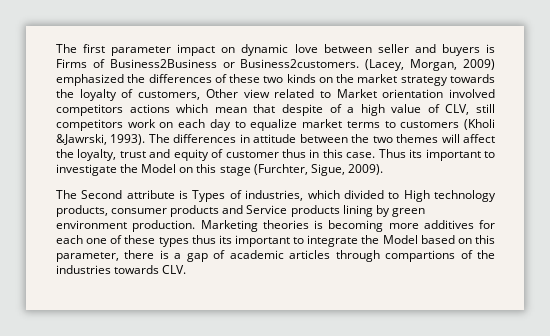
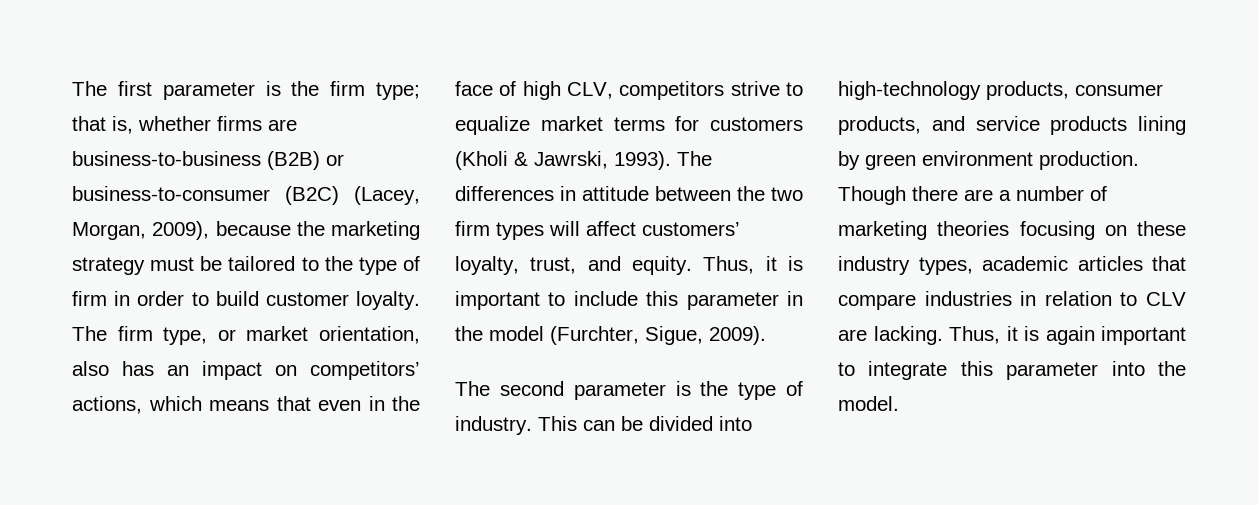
[177,44,495,56] [56,59,495,71] [56,74,495,86] [56,89,495,101] [56,104,495,116] [56,119,231,131] impact on dynamic love between seller and buyers is Firms of Business2Business or Business2customers. (Lacey, Morgan, 2009) emphasized the differences of these two kinds on the market strategy towards the loyalty of customers, Other view related to Market orientation involved competitors actions which mean that despite of a high value of CLV, still competitors work on each day -> [265,81,420,100] [72,116,297,134] [72,151,344,170] [72,186,420,205] [72,221,420,240] [72,256,420,275] [72,291,420,310] [72,326,420,345] [72,361,420,380] [72,396,420,414] [455,81,780,100] is the firm type; that is, whether firms are business-to-business (B2B) or business-to-consumer (B2C) (Lacey, Morgan, 2009), because the marketing strategy must be tailored to the type of firm in order to build customer loyalty. The firm type, or market orientation, also has an impact on competitors’ actions, which means that even in the face of high CLV, competitors strive
[384,121,396,128] to -> [675,116,700,131] for
[56,134,107,145] &Jawrski, -> [514,151,608,169] & Jawrski,
[396,134,495,143] [56,149,496,161] [56,164,383,176] [56,190,497,202] [56,205,288,217] themes will affect the loyalty, trust and equity of customer thus in this case. Thus its important to investigate the Model on this stage (Furchter, Sigue, 2009). // The Second attribute is Types of industries, which divided to High technology products, consumer products and Service -> [455,221,740,240] [455,256,803,275] [455,291,803,310] [455,326,766,345] [455,381,803,400] [455,416,752,435] [838,81,1163,100] [838,116,1040,135] firm types will affect customers’ loyalty, trust, and equity. Thus, it is important to include this parameter in the model (Furchter, Sigue, 2009). // The second parameter is the type of industry. This can be divided into high-technology products, consumer products, and service
[200,220,495,232] [56,235,496,247] [56,250,495,262] [56,265,187,274] Marketing theories is becoming more additives for each one of these types thus its important to integrate the Model based on this parameter, there is a gap of academic articles through compartions of the industries towards CLV. -> [838,186,1107,205] [838,221,1186,240] [838,256,1186,275] [838,291,1186,310] [838,326,1186,345] [838,361,1186,380] [838,396,899,411] Though there are a number of marketing theories focusing on these industry types, academic articles that compare industries in relation to CLV are lacking. Thus, it is again important to integrate this parameter into the model.

